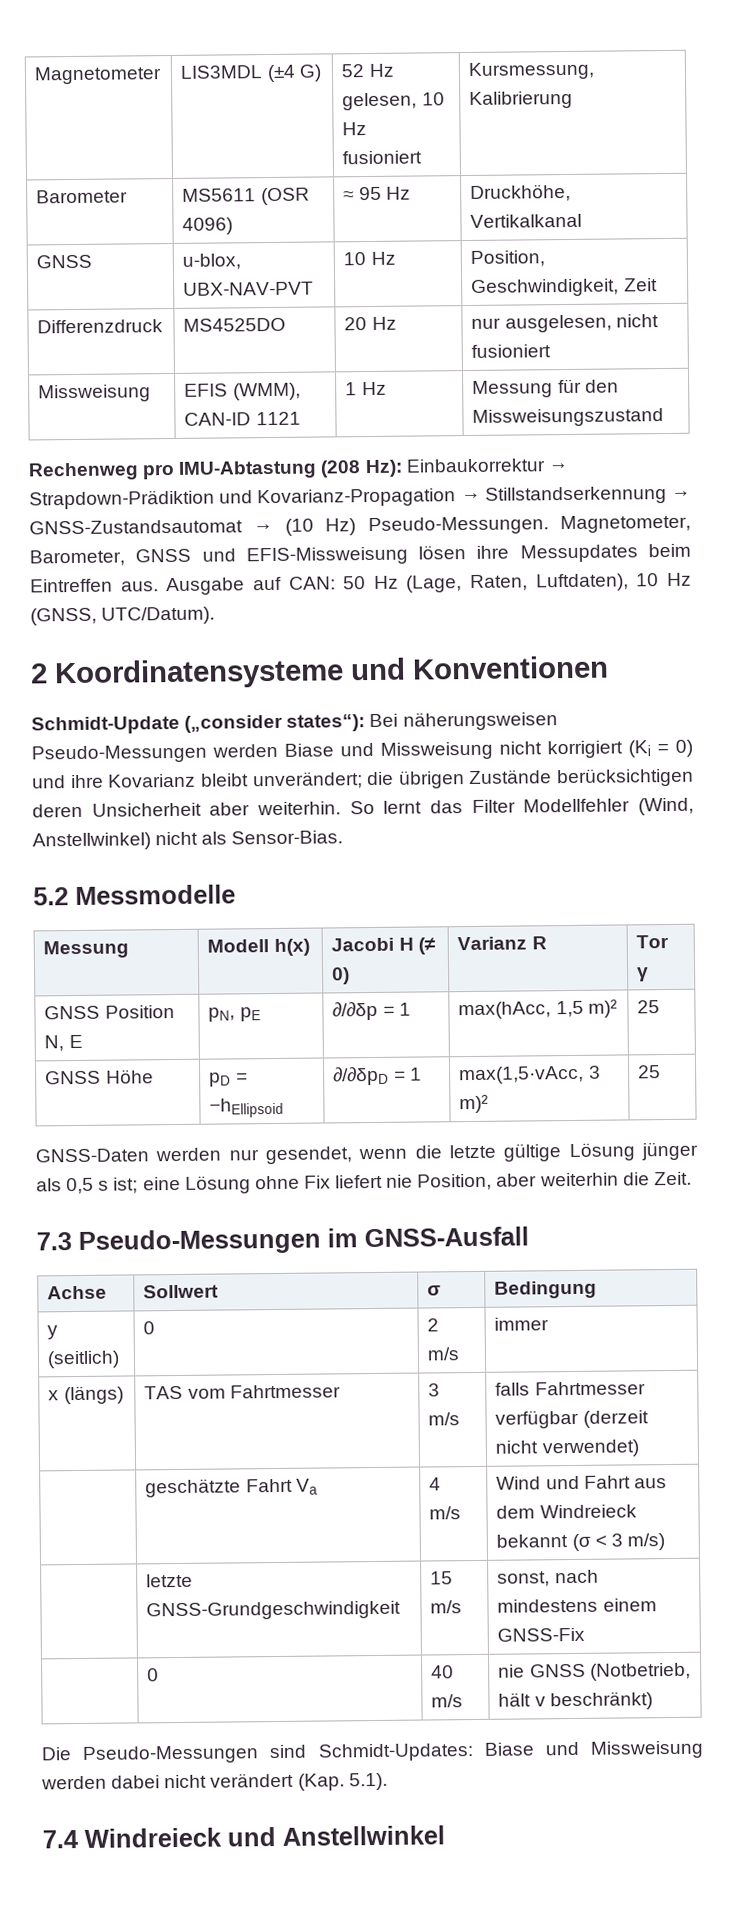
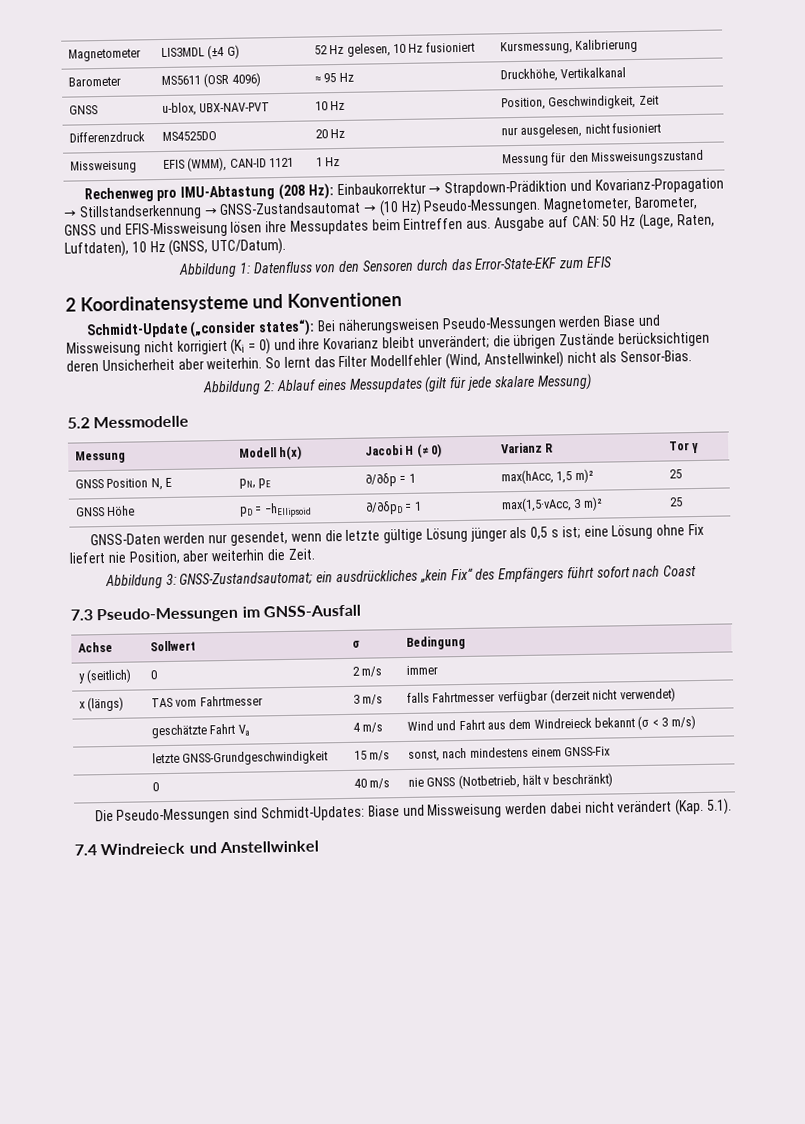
(216, 615) none -> [178,256,613,278] // Abbildung 1: Datenfluss von den Sensoren durch das Error-State-EKF zum EFIS
(344, 837) none -> [202,373,592,396] // Abbildung 2: Ablauf eines Messupdates (gilt für jede skalare Messung)
(692, 1178) none -> [104,565,698,590] // Abbildung 3: GNSS-Zustandsautomat; ein ausdrückliches „kein Fix“ des Empfängers führt sofort nach Coast

